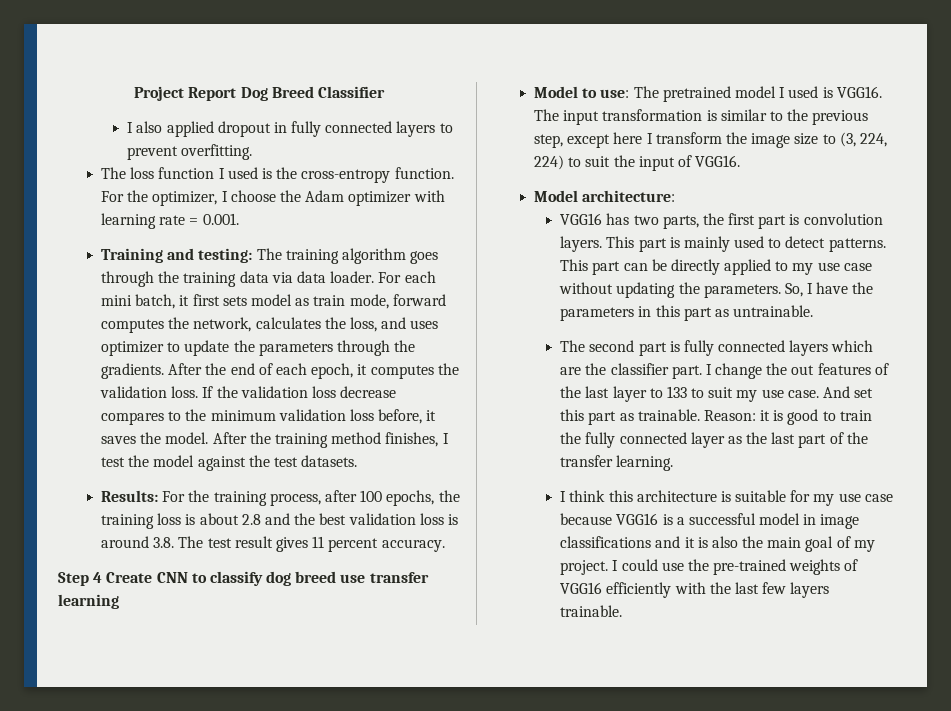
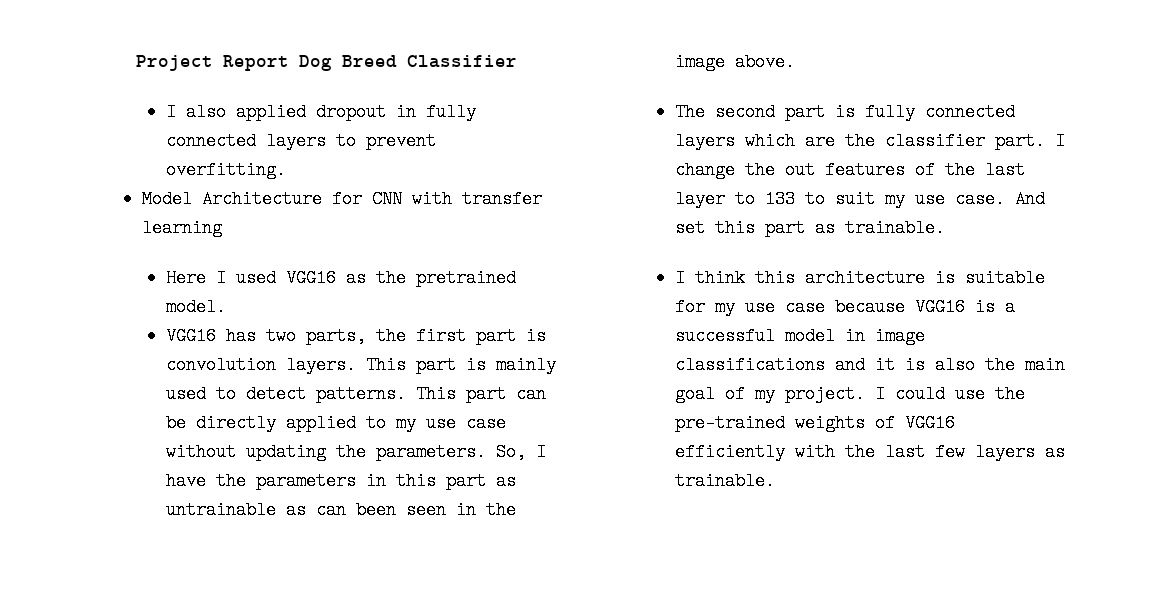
[101,167,454,183] [101,190,445,206] [101,213,239,229] [101,248,439,264] [101,271,436,287] [101,294,446,309] [101,317,439,333] [101,340,416,356] [101,363,459,379] [100,386,397,398] [101,409,437,425] [101,432,449,448] [101,455,358,471] [101,490,460,506] [101,513,458,529] [101,536,445,552] [58,571,429,586] [58,594,119,609] [534,86,882,102] [534,109,869,125] [534,132,887,148] [534,155,741,171] [534,190,676,202] The loss function I used is the cross-entropy function. For the optimizer, I choose the Adam optimizer with learning rate = 0.001. // Training and testing: The training algorithm goes through the training data via data loader. For each mini batch, it first sets model as train mode, forward computes the network, calculates the loss, and uses optimizer to update the parameters through the gradients. After the end of each epoch, it computes the validation loss. If the validation loss decrease compares to the minimum validation loss before, it saves the model. After the training method finishes, I test the model against the test datasets. // Results: For the training process, after 100 epochs, the training loss is about 2.8 and the best validation loss is around 3.8. The test result gives 11 percent accuracy. // Step 4 Create CNN to classify dog breed use transfer learning // Model to use: The pretrained model I used is VGG16. The input transformation is similar to the previous step, except here I transform the image size to (3, 224, 224) to suit the input of VGG16. // Model architecture: -> [141,190,542,208] [141,219,222,237] [165,269,516,287] [165,298,226,316] Model Architecture for CNN with transfer learning // Here I used VGG16 as the pretrained model.
[733,305,814,317] untrainable. -> [165,501,516,519] [674,53,795,71] untrainable as can been seen in the image above.
[703,409,872,425] [560,432,868,448] [560,455,674,471] Reason: it is good to train the fully connected layer as the last part of the transfer learning. -> (945, 228) none
(830, 590) none -> [1044,443,1065,461] as

